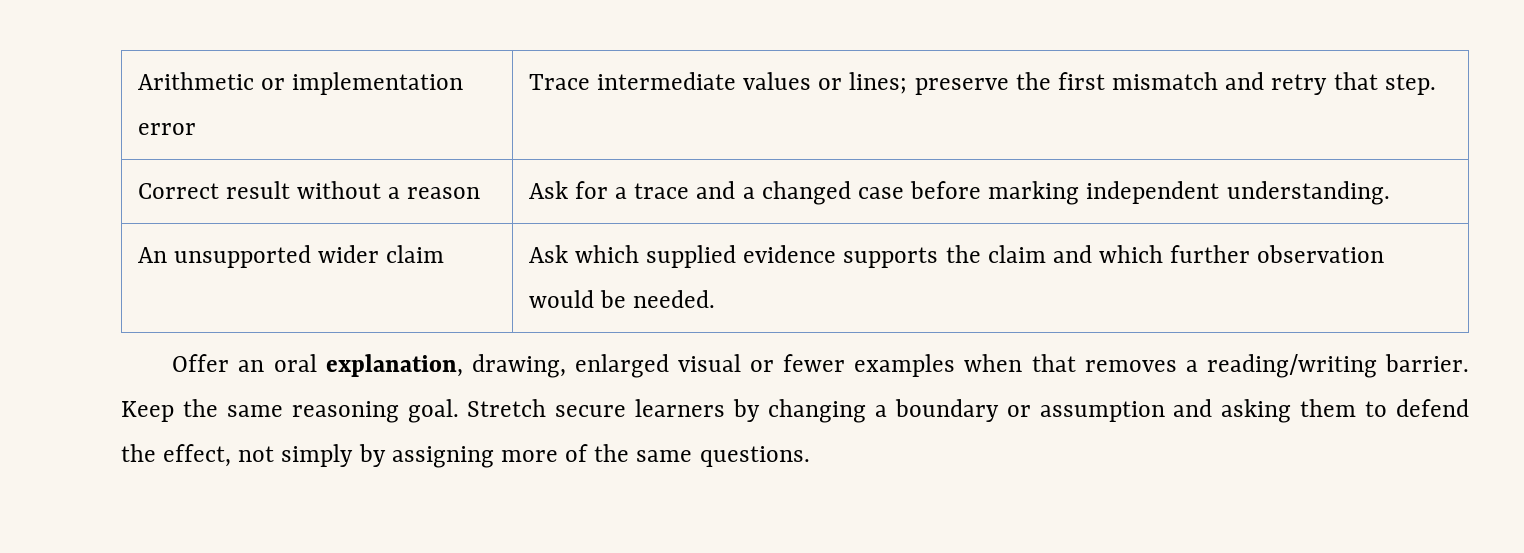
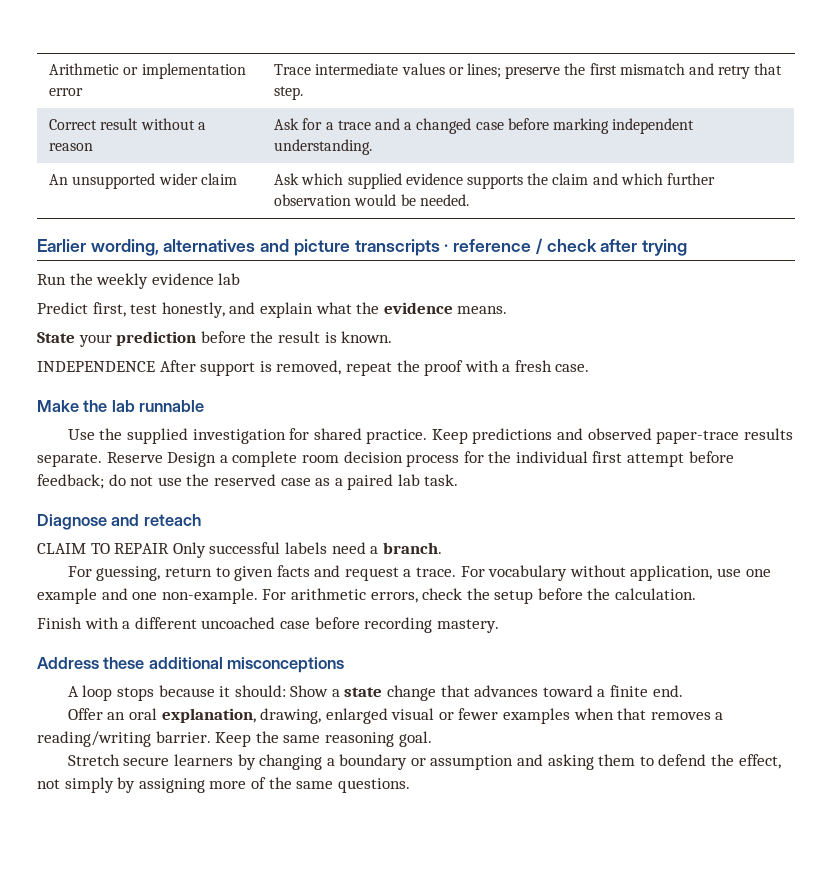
(716, 299) none -> [37,238,687,256] [37,273,241,289] [37,302,508,318] [37,331,393,347] [37,360,590,376] [37,400,205,412] [67,428,793,444] [37,451,734,467] [37,474,459,490] [37,514,201,530] [37,542,442,558] [67,565,771,581] [37,588,697,604] [37,617,499,633] [37,657,345,673] [67,685,683,701] // Earlier wording, alternatives and picture transcripts · reference / check after trying // Run the weekly evidence lab // Predict first, test honestly, and explain what the evidence means. // State your prediction before the result is known. // INDEPENDENCE After support is removed, repeat the proof with a fresh case. // Make the lab runnable // Use the supplied investigation for shared practice. Keep predictions and observed paper-trace results separate. Reserve Design a complete room decision process for the individual first attempt before feedback; do not use the reserved case as a paired lab task. // Diagnose and reteach // CLAIM TO REPAIR Only successful labels need a branch. // For guessing, return to given facts and request a trace. For vocabulary without application, use one example and one non-example. For arithmetic errors, check the setup before the calculation. // Finish with a different uncoached case before recording mastery. // Address these additional misconceptions // A loop stops because it should: Show a state change that advances toward a finite end.
(459, 411) none -> (432, 739) //

